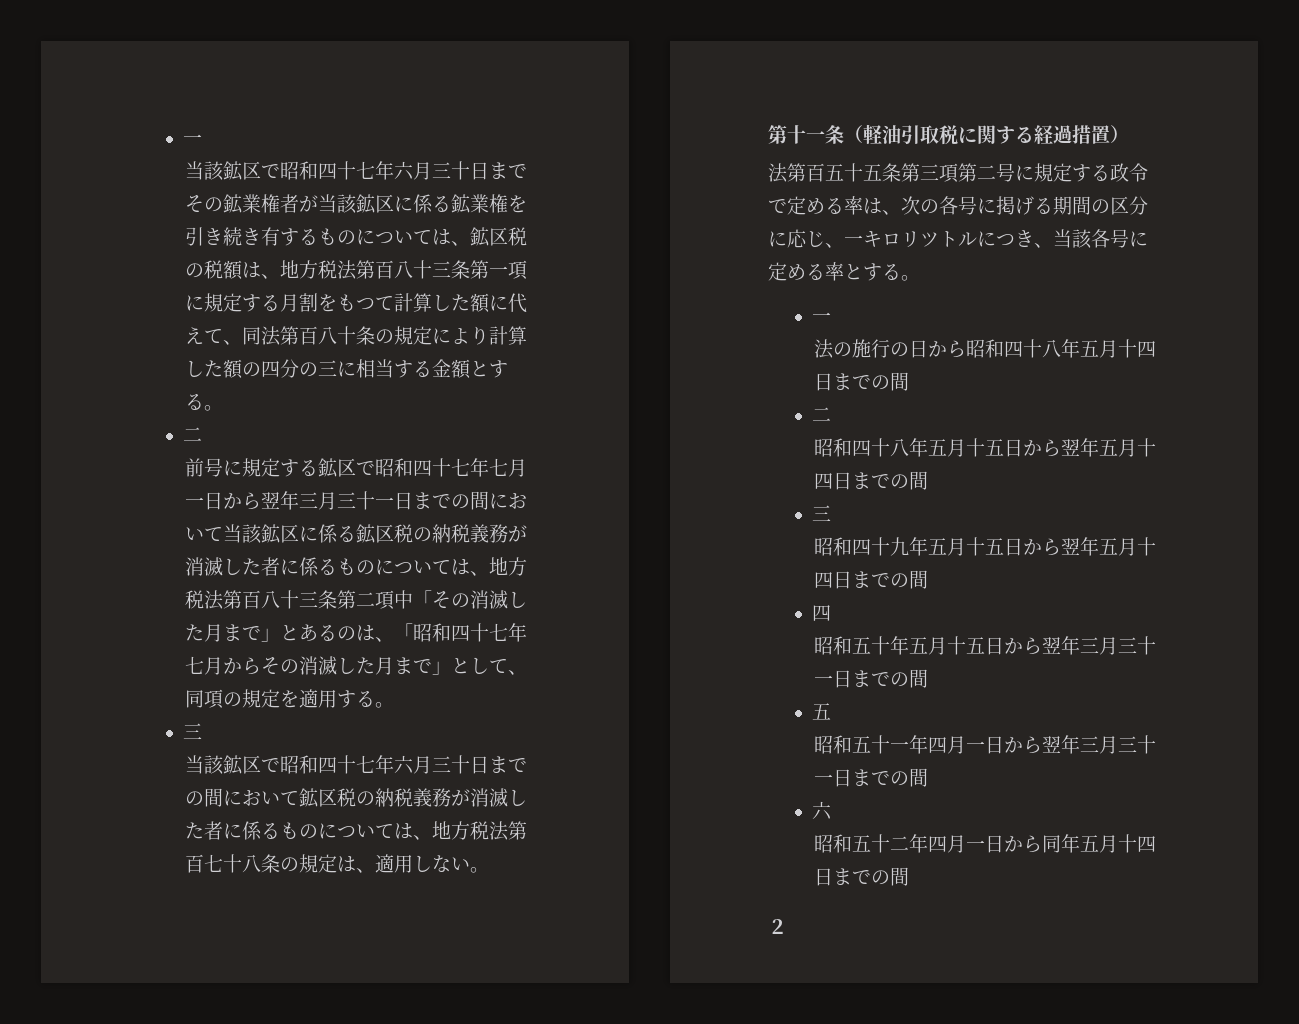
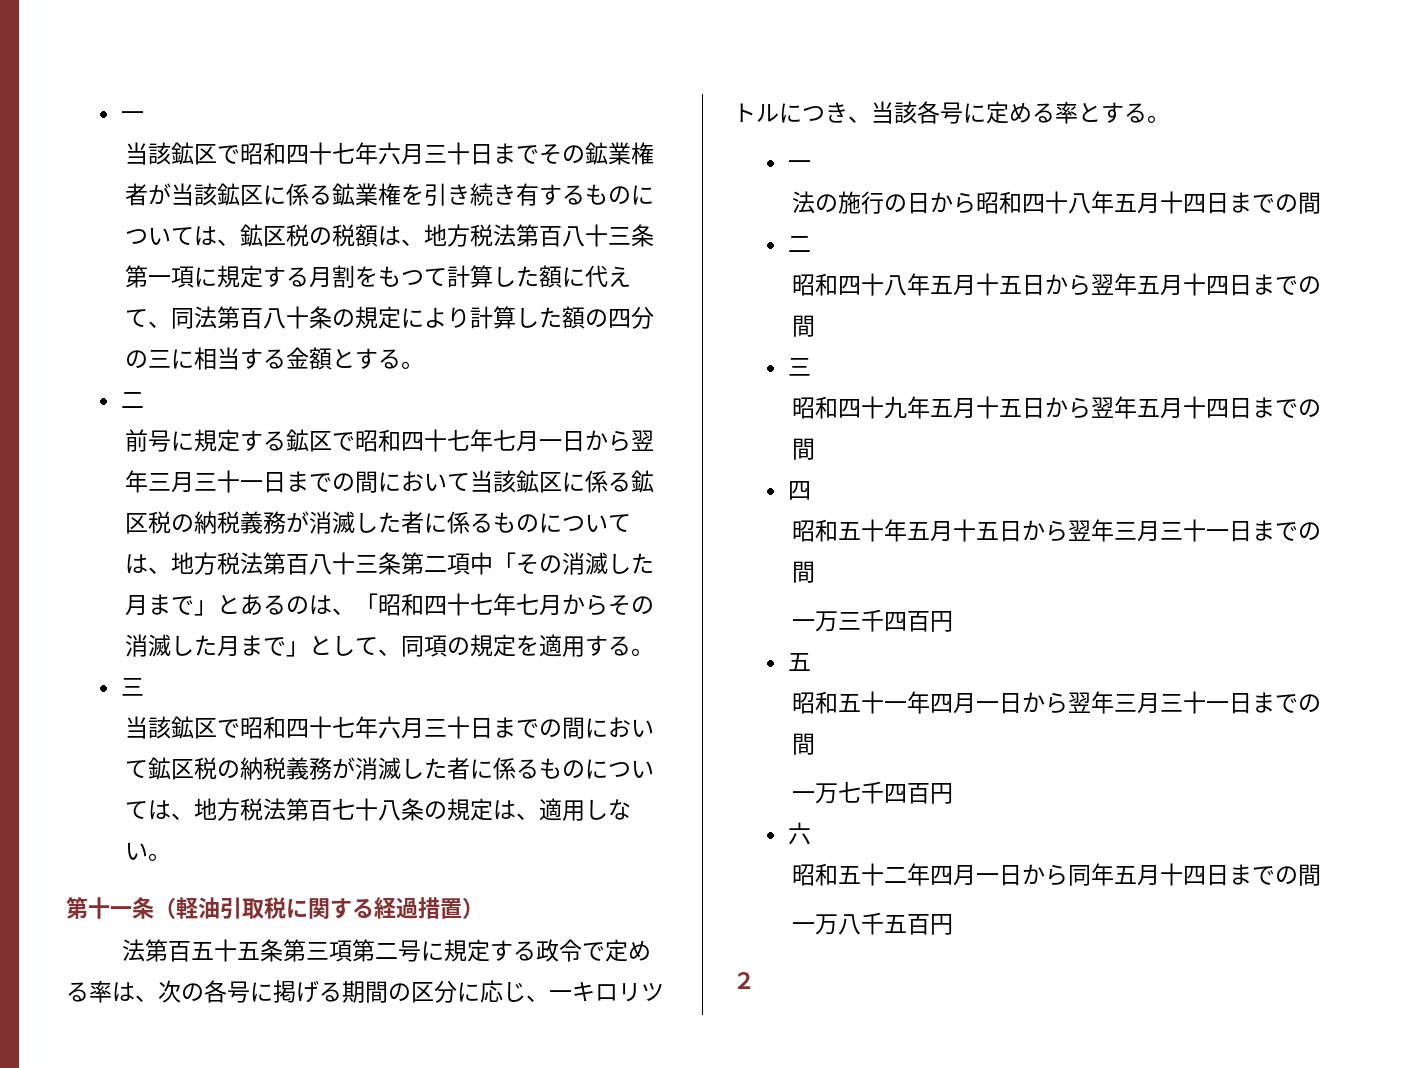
(929, 678) none -> [791,609,953,632] // 一万三千四百円
(929, 777) none -> [791,781,953,804] // 一万七千四百円
(910, 876) none -> [791,912,953,935] // 一万八千五百円

